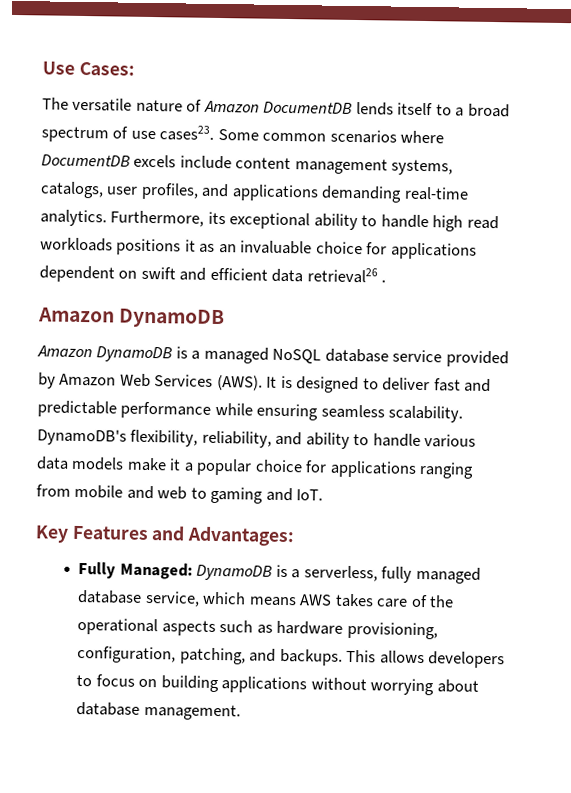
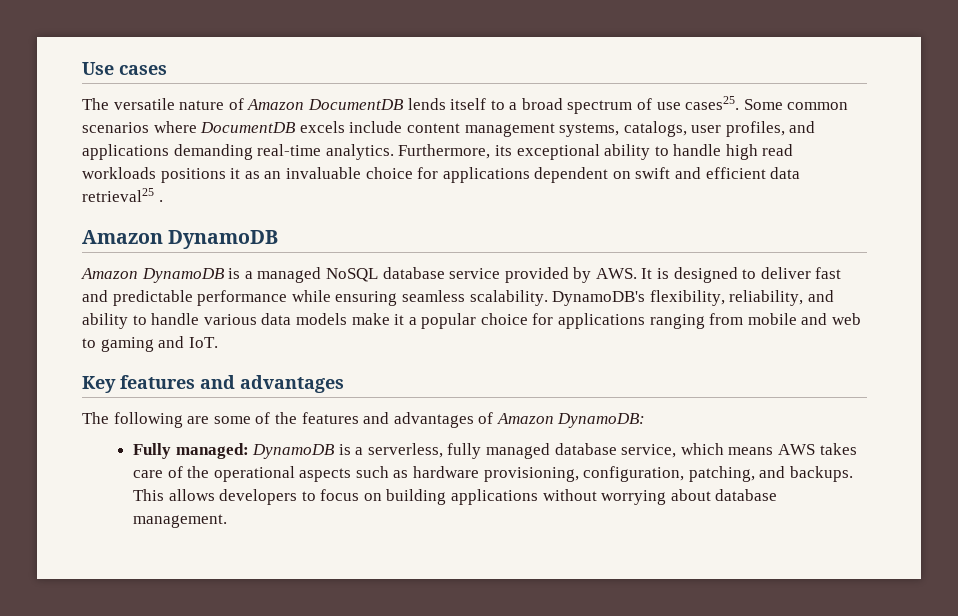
[78,61,135,76] Cases: -> [119,65,167,75] cases
[159,125,215,141] cases23. -> [685,96,740,110] cases25.
[306,267,378,284] retrieval26 -> [82,188,154,202] retrieval25
[59,373,263,391] Amazon Web Services (AWS). -> [595,268,637,279] AWS.
[71,525,296,547] Features and Advantages: -> [120,375,344,393] [82,412,646,428] features and advantages // The following are some of the features and advantages of Amazon DynamoDB:
[119,562,193,580] Managed: -> [175,443,249,459] managed:

